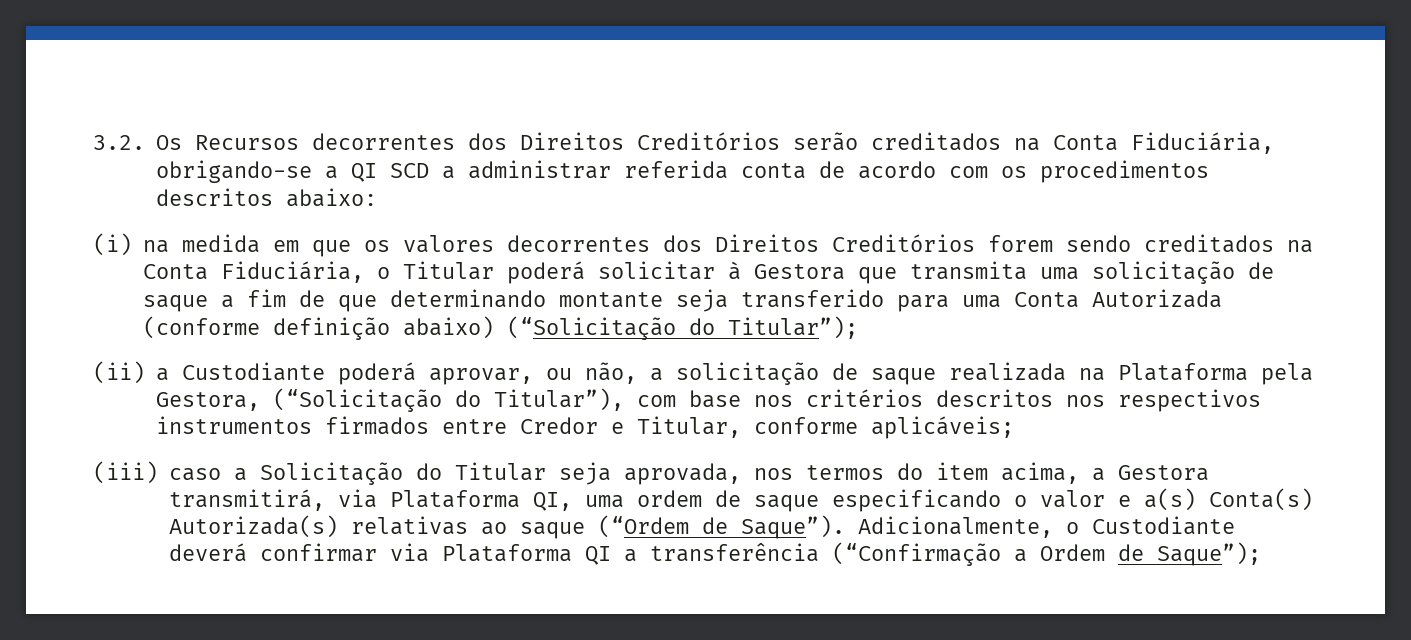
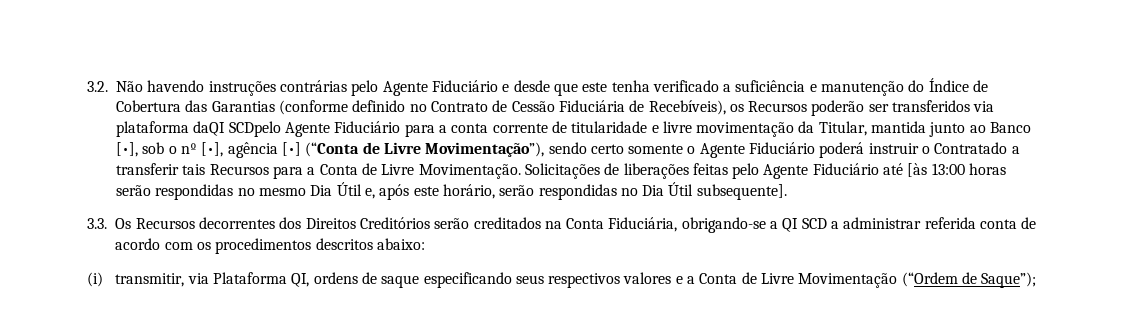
(145, 142) none -> [116,78,989,96] [116,100,995,116] [116,121,1032,137] [116,142,1020,158] [116,163,1007,179] [116,182,787,200] [87,218,107,229] Não havendo instruções contrárias pelo Agente Fiduciário e desde que este tenha verificado a suficiência e manutenção do Índice de Cobertura das Garantias (conforme definido no Contrato de Cessão Fiduciária de Recebíveis), os Recursos poderão ser transferidos via plataforma daQI SCDpelo Agente Fiduciário para a conta corrente de titularidade e livre movimentação da Titular, mantida junto ao Banco [•], sob o nº [•], agência [•] (“Conta de Livre Movimentação”), sendo certo somente o Agente Fiduciário poderá instruir o Contratado a transferir tais Recursos para a Conta de Livre Movimentação. Solicitações de liberações feitas pelo Agente Fiduciário até [às 13:00 horas serão respondidas no mesmo Dia Útil e, após este horário, serão respondidas no Dia Útil subsequente]. // 3.3.
[142,234,1313,257] [142,261,1274,284] [142,289,1222,312] [142,316,858,340] [93,361,1313,385] [155,388,1261,412] [155,416,1014,439] [93,461,1209,485] [168,489,325,511] na medida em que os valores decorrentes dos Direitos Creditórios forem sendo creditados na Conta Fiduciária, o Titular poderá solicitar à Gestora que transmita uma solicitação de saque a fim de que determinando montante seja transferido para uma Conta Autorizada (conforme definição abaixo) (“Solicitação do Titular”); // (ii) a Custodiante poderá aprovar, ou não, a solicitação de saque realizada na Plataforma pela Gestora, (“Solicitação do Titular”), com base nos critérios descritos nos respectivos instrumentos firmados entre Credor e Titular, conforme aplicáveis; // (iii) caso a Solicitação do Titular seja aprovada, nos termos do item acima, a Gestora transmitirá, -> [115,273,185,287] transmitir,
[584,490,702,508] uma ordem -> [313,272,358,284] ordens
[1013,488,1313,511] [168,515,1235,539] [168,542,1105,566] o valor e a(s) Conta(s) Autorizada(s) relativas ao saque (“Ordem de Saque”). Adicionalmente, o Custodiante deverá confirmar via Plataforma QI a transferência (“Confirmação a Ordem -> [515,272,958,288] seus respectivos valores e a Conta de Livre Movimentação (“Ordem

